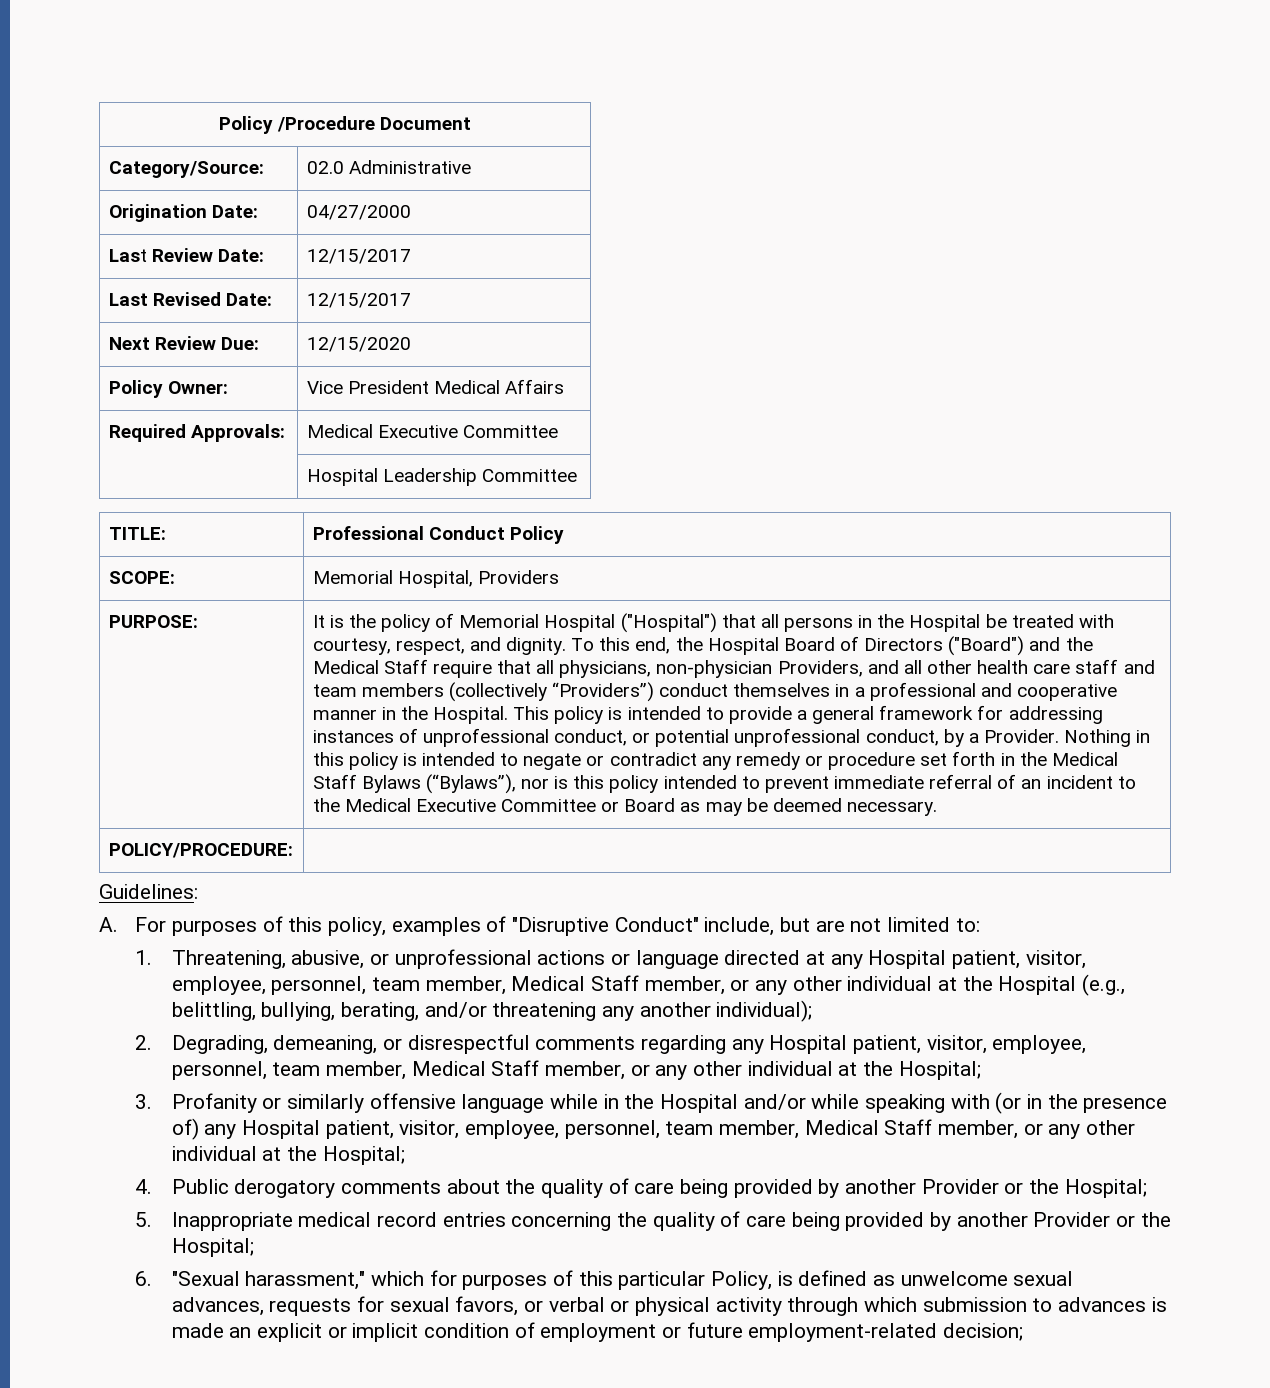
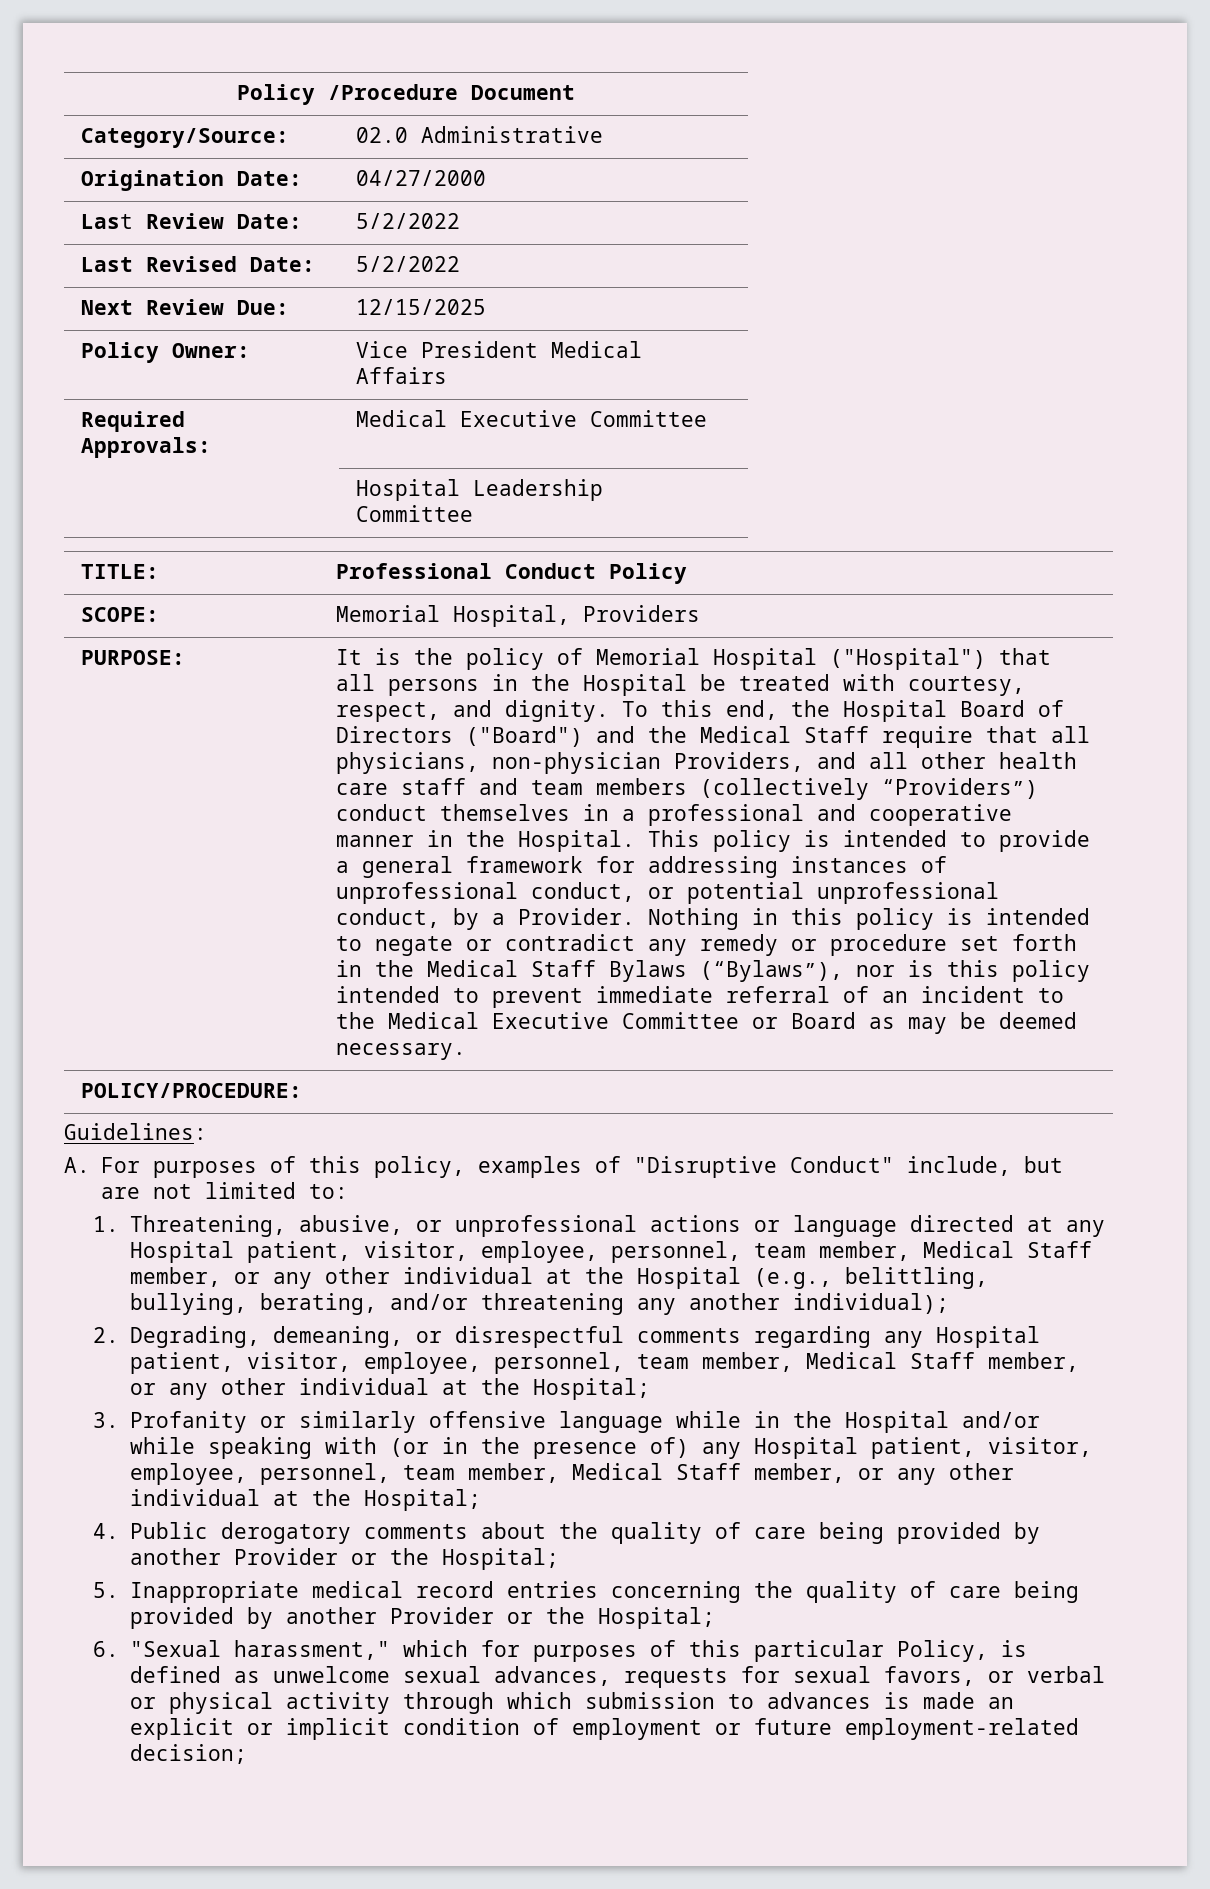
[306,249,411,264] 12/15/2017 -> [355,213,460,229] 5/2/2022
[306,293,411,308] 12/15/2017 -> [355,256,460,272] 5/2/2022
[306,337,411,352] 12/15/2020 -> [355,299,486,315] 12/15/2025

